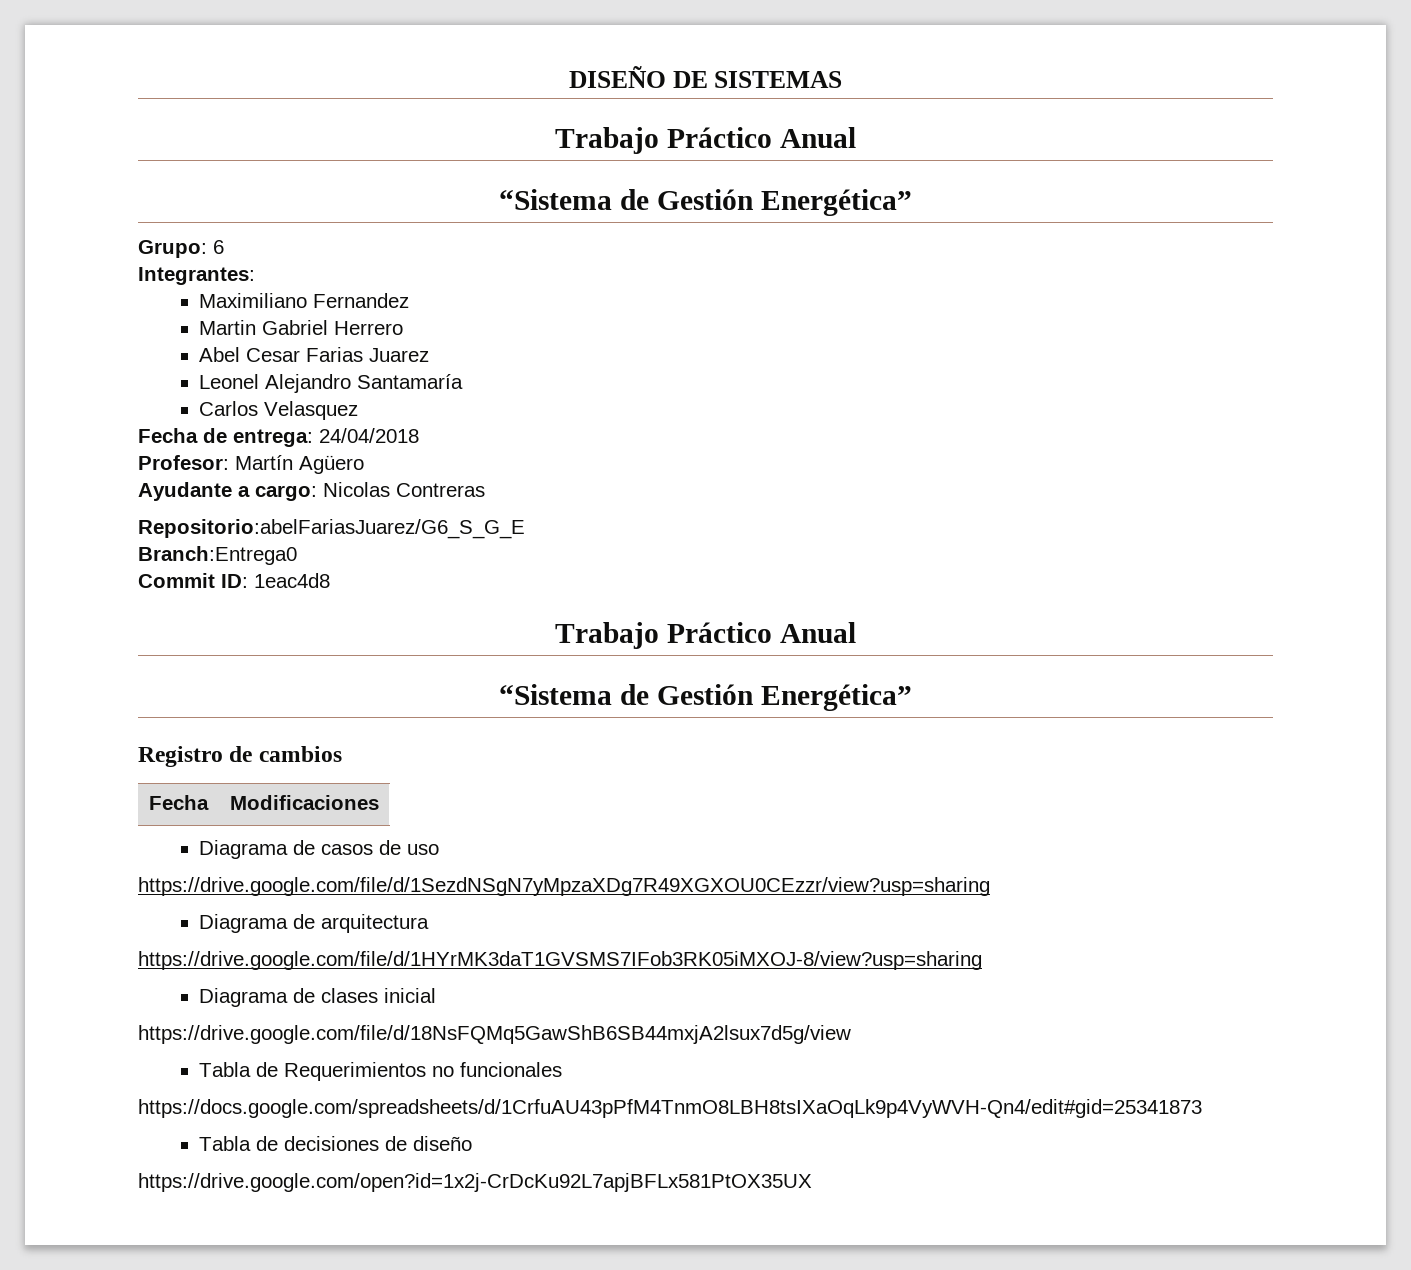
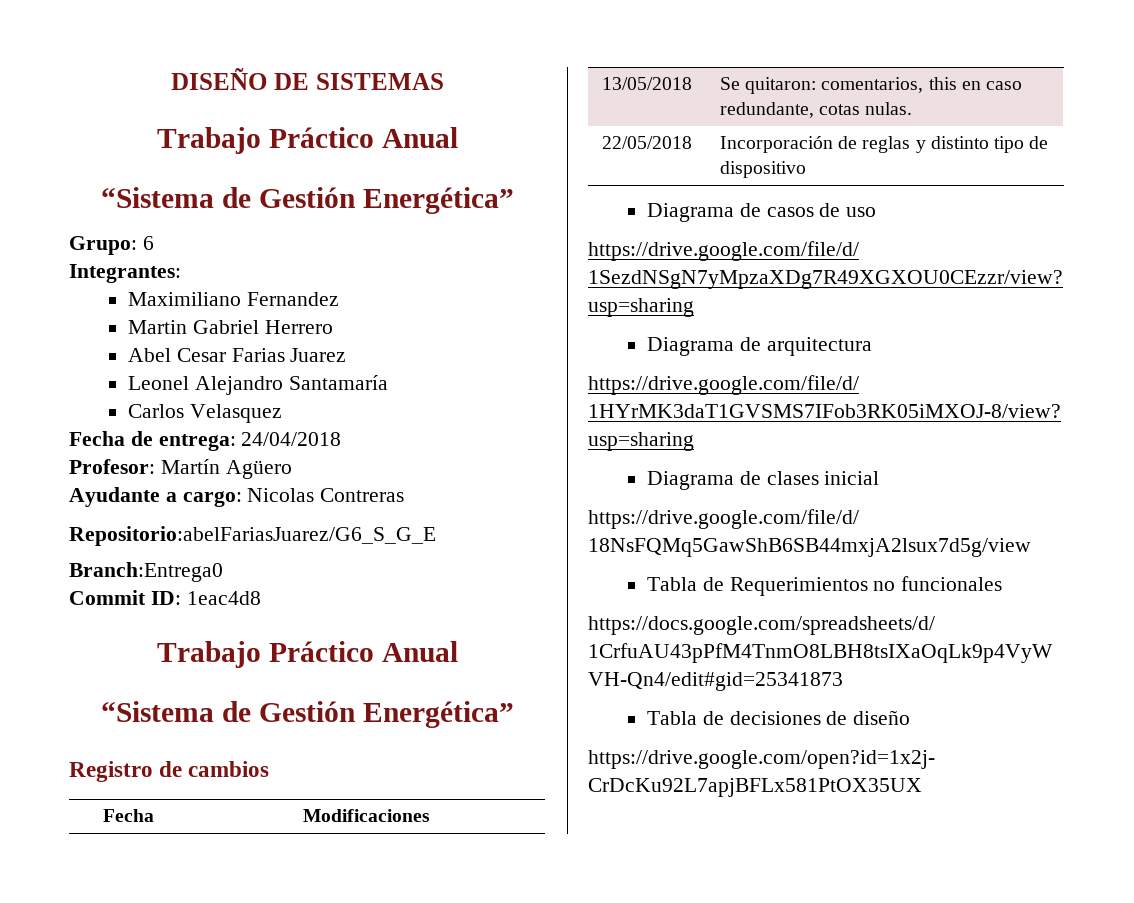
(379, 802) none -> [601,77,692,90] [719,77,1023,94] [719,102,913,118] [601,136,692,149] [719,136,1049,153] [719,161,806,178] // 13/05/2018 | Se quitaron: comentarios, this en caso redundante, cotas nulas. // 22/05/2018 | Incorporación de reglas y distinto tipo de dispositivo

